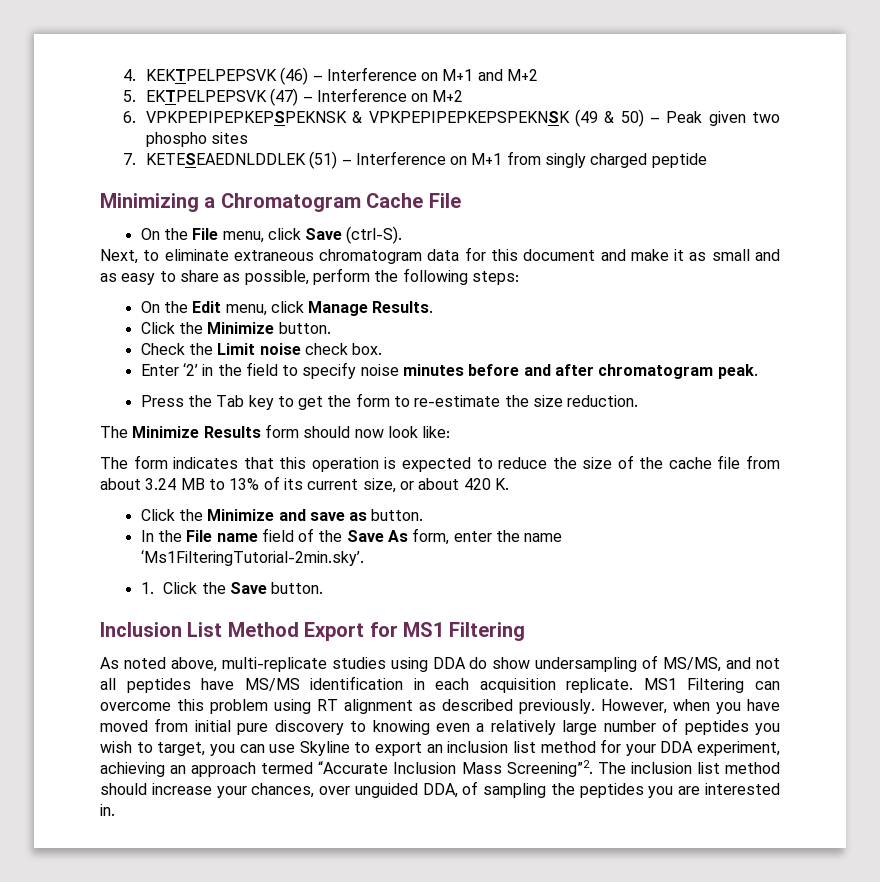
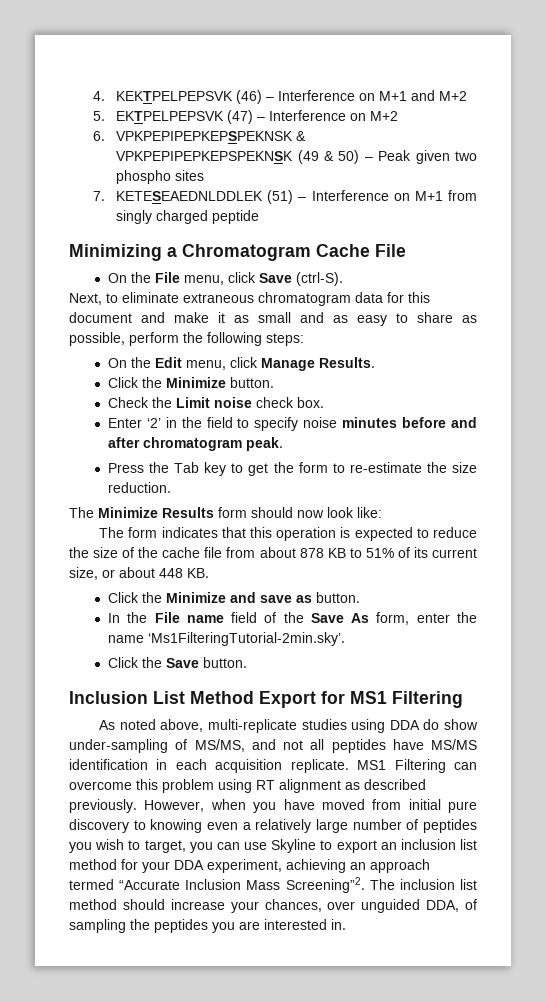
[145,478,260,490] 3.24 MB to 13% -> [299,548,394,558] 878 KB to 51%
[463,478,509,490] 420 K. -> [159,568,209,578] 448 KB.
[140,582,154,594] 1. -> (345, 639) none
[535,657,638,672] undersampling -> [69,739,168,753] under-sampling

